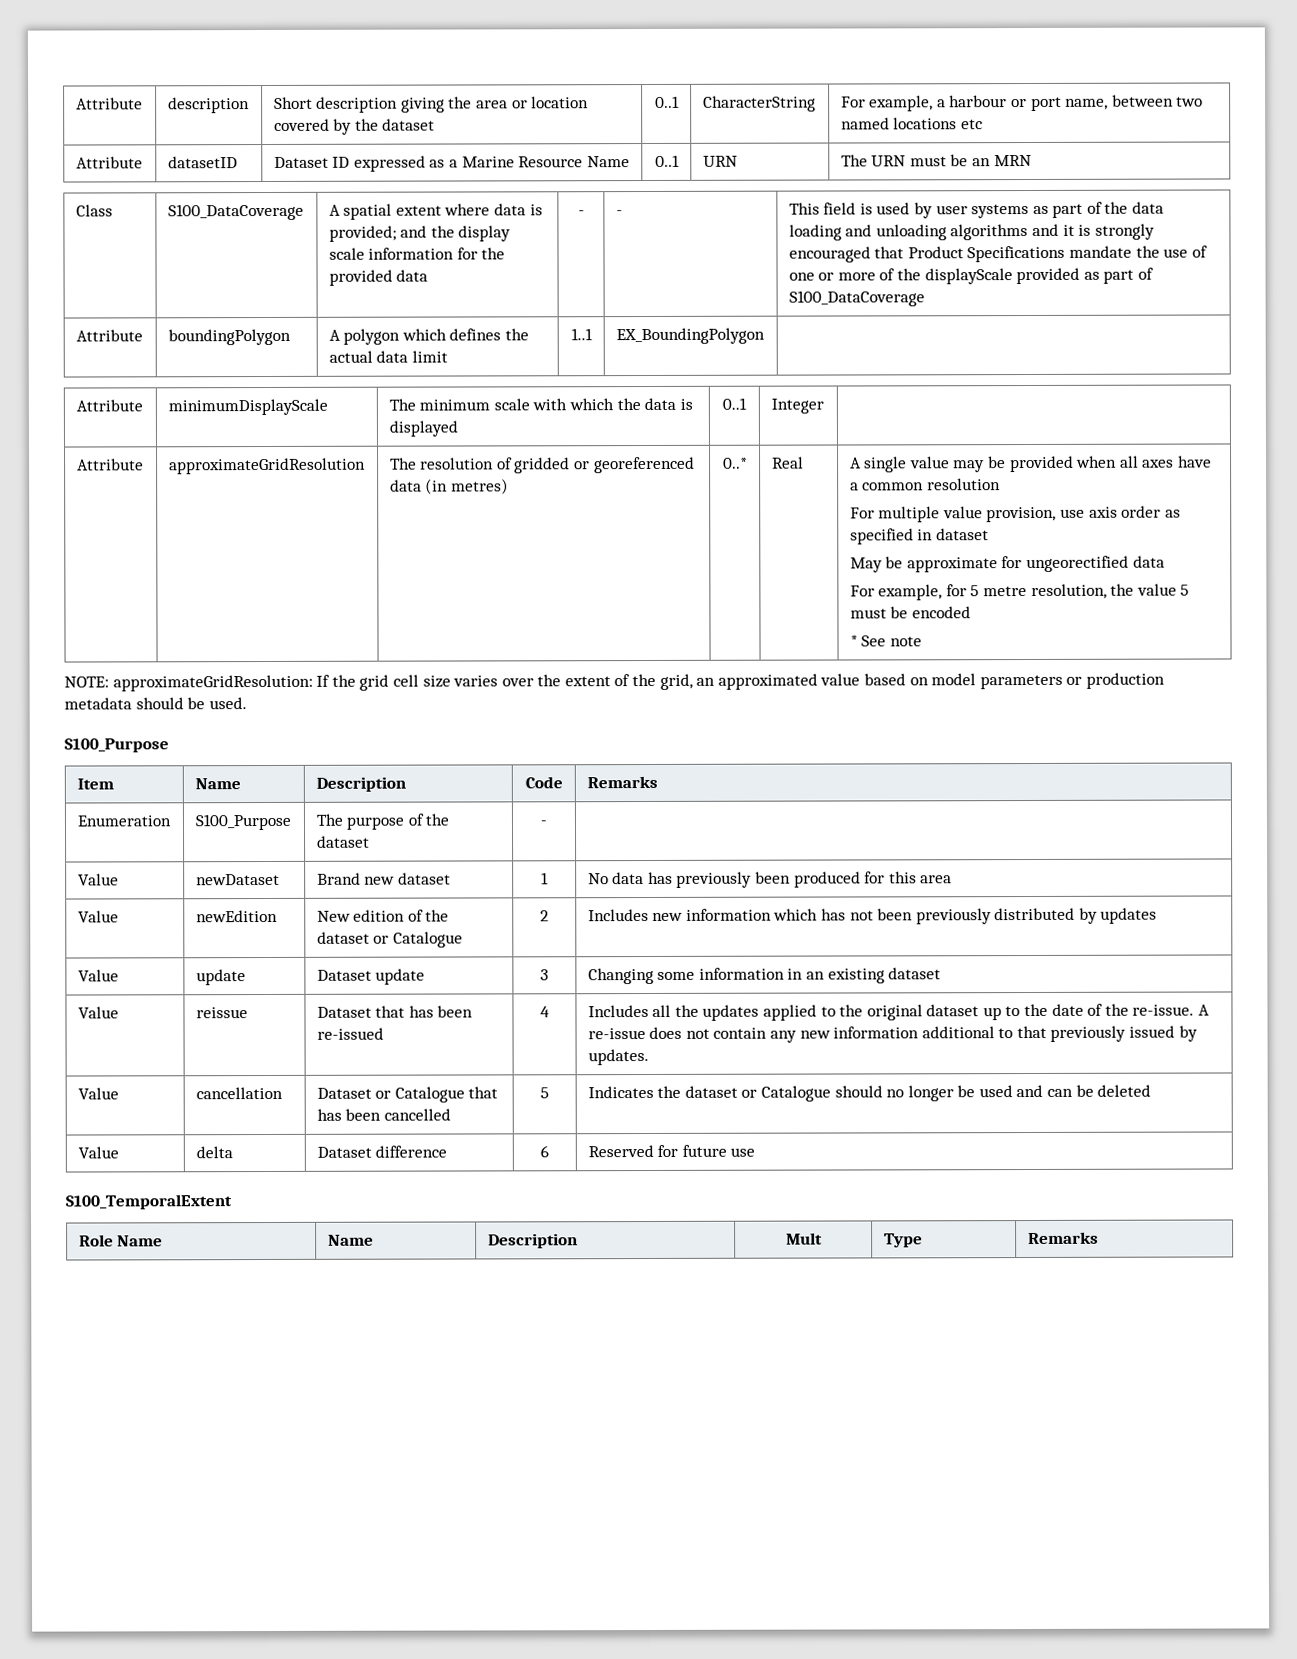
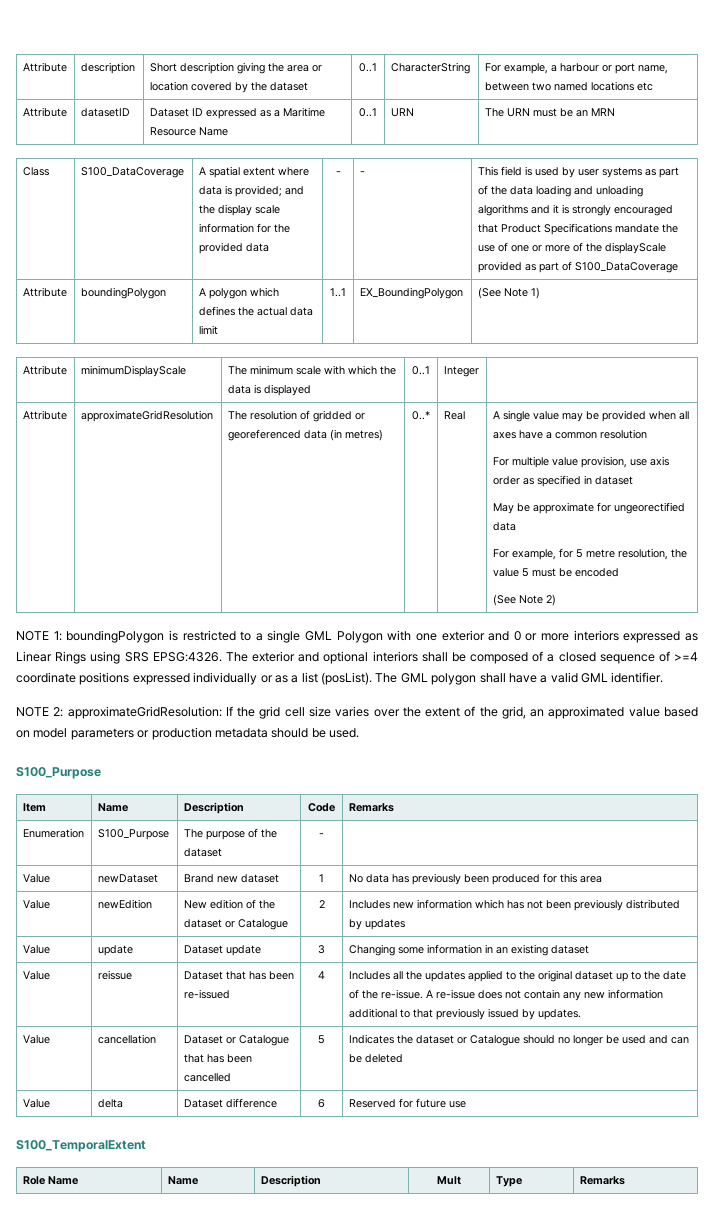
[461,156,515,168] Marine -> [282,107,325,117] Maritime
(765, 336) none -> [477,287,540,299] (See Note 1)
[849,635,922,647] [64,676,109,688] * See note // NOTE: -> [492,594,556,606] [16,630,699,643] [16,651,698,664] [16,672,664,685] [16,707,64,717] (See Note 2) // NOTE 1: boundingPolygon is restricted to a single GML Polygon with one exterior and 0 or more interiors expressed as Linear Rings using SRS EPSG:4326. The exterior and optional interiors shall be composed of a closed sequence of >=4 coordinate positions expressed individually or as a list (posList). The GML polygon shall have a valid GML identifier. // NOTE 2:

